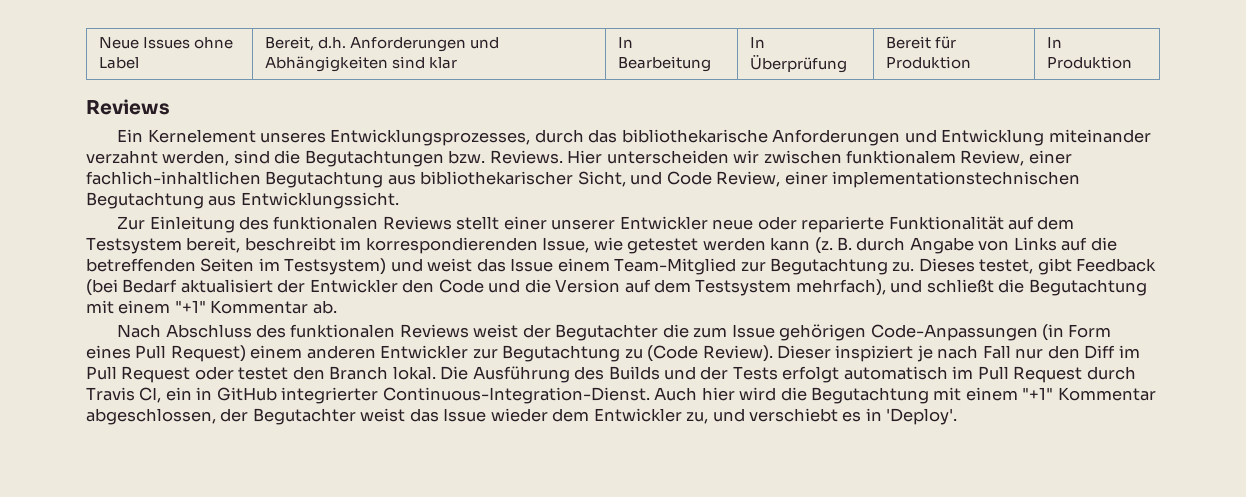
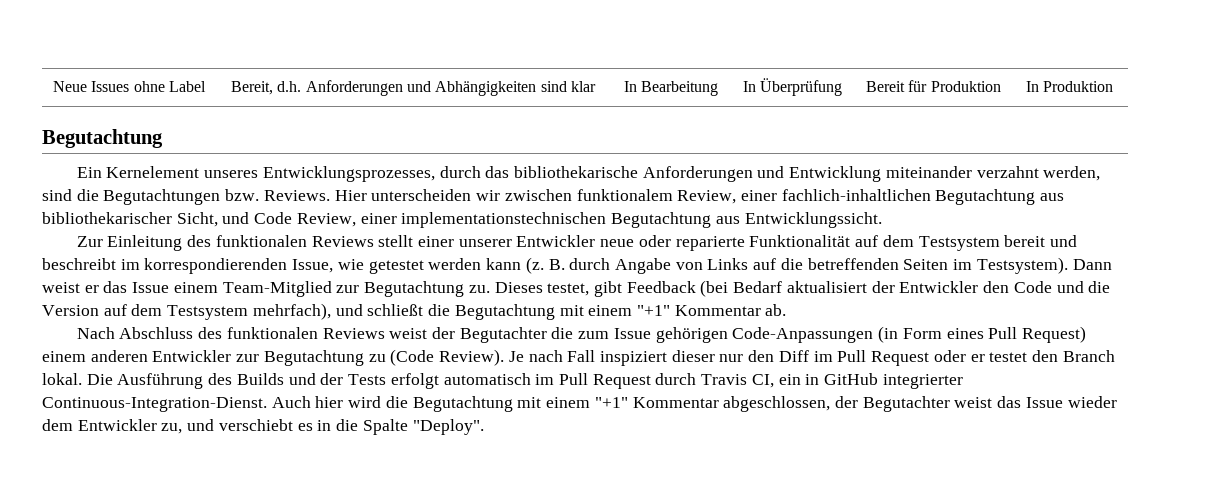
[86,99,170,115] Reviews -> [42,129,163,148] Begutachtung
[186,237,241,253] bereit, -> [1004,235,1077,247] bereit und
[284,258,473,275] Testsystem) und weist -> [976,257,1112,274] [42,282,99,293] Testsystem). Dann weist er
[777,345,1011,362] Dieser inspiziert je nach Fall -> [508,350,715,366] Je nach Fall inspiziert dieser
(234, 373) none -> [970,354,985,362] er
[886,408,958,425] 'Deploy'. -> [336,419,484,435] die Spalte "Deploy".

